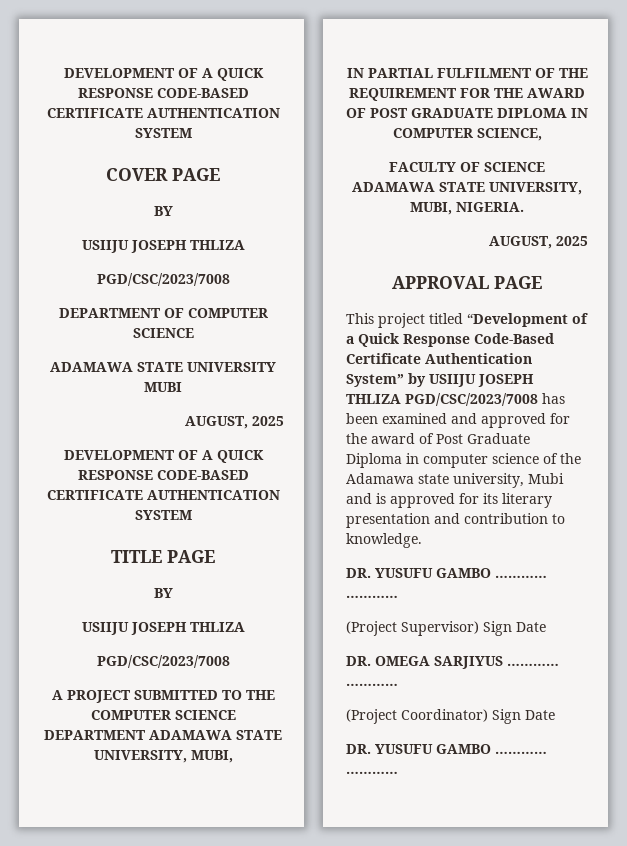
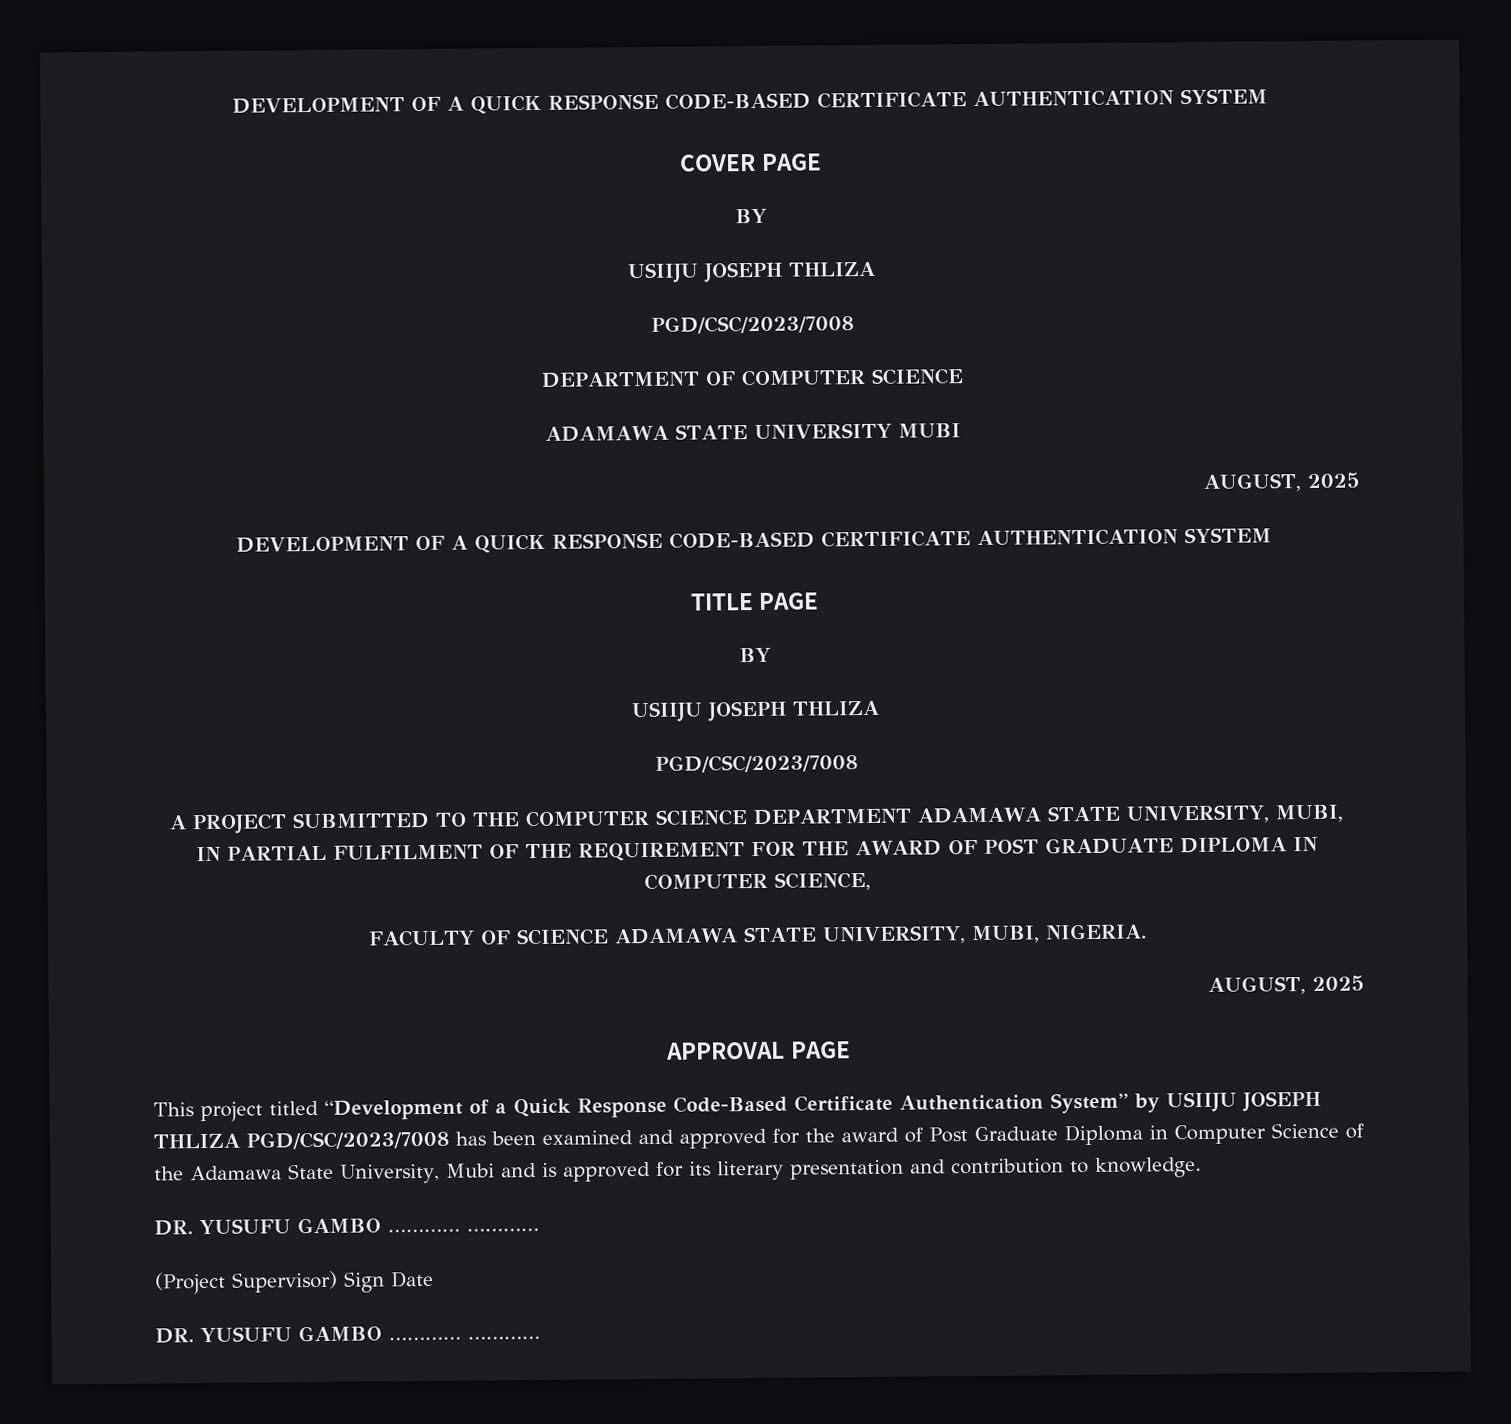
[423,453,539,468] computer science -> [1173,1122,1339,1145] Computer Science
[418,473,524,488] state university, -> [288,1163,440,1184] State University,
[346,656,559,669] [346,683,398,686] [346,709,555,724] // DR. OMEGA SARJIYUS ………… ………… // (Project Coordinator) Sign Date -> (434, 1279) none

